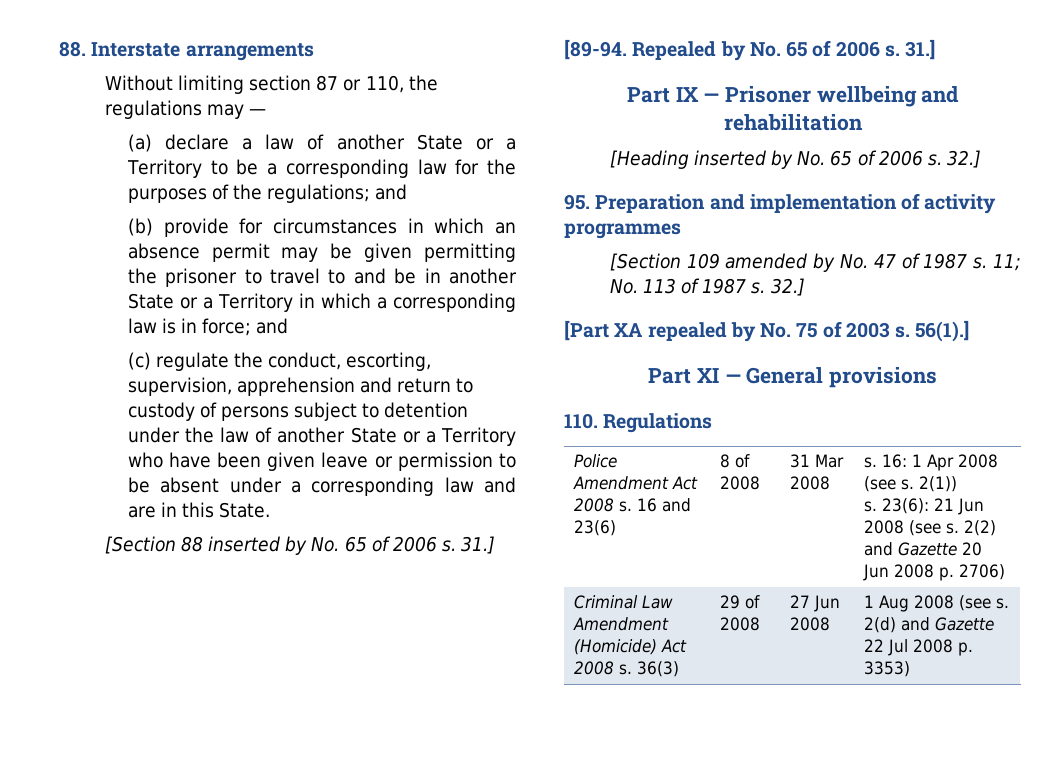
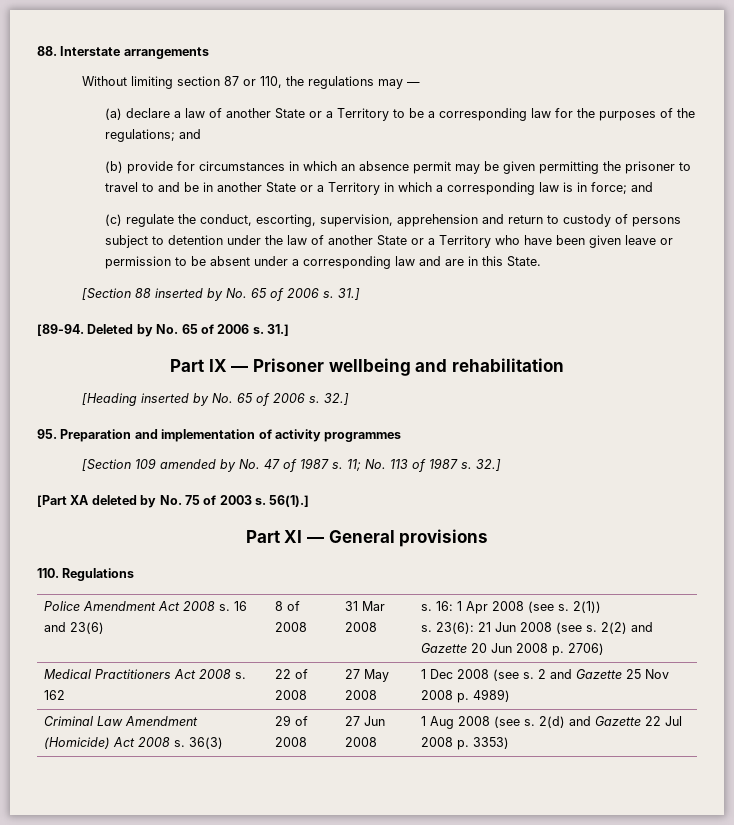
[632,41,717,60] Repealed -> [87,324,134,334] Deleted
[647,322,727,341] repealed -> [91,495,137,505] deleted
(1005, 572) none -> [44,669,247,679] [44,690,66,700] [275,669,309,679] [275,690,308,700] [345,669,390,682] [345,690,378,700] [421,669,670,681] [421,689,511,703] // Medical Practitioners Act 2008 s. 162 | 22 of 2008 | 27 May 2008 | 1 Dec 2008 (see s. 2 and Gazette 25 Nov 2008 p. 4989)

